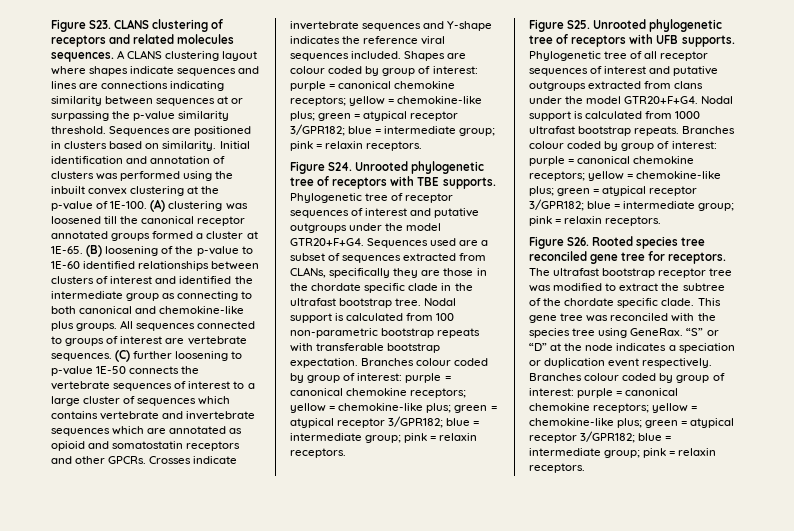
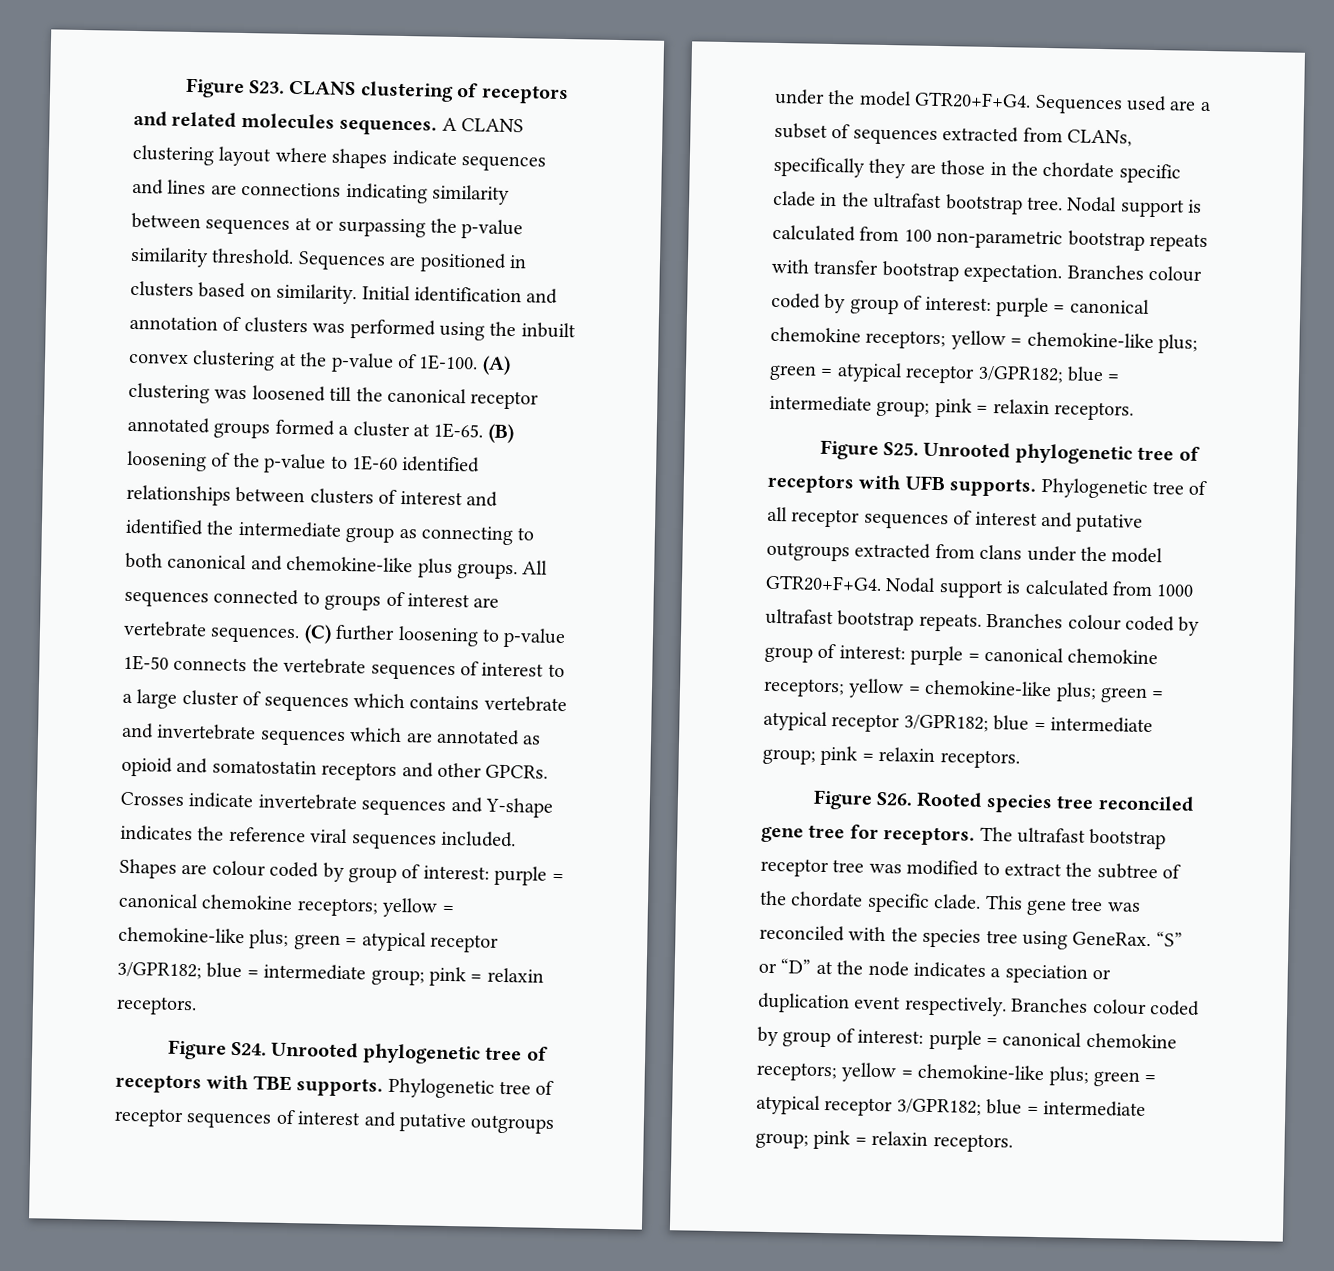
[316,343,385,351] transferable -> [813,259,880,275] transfer

